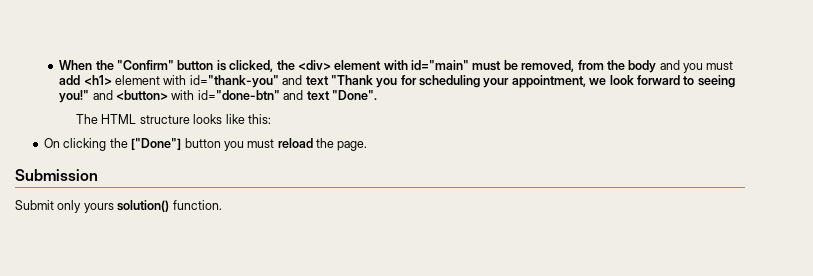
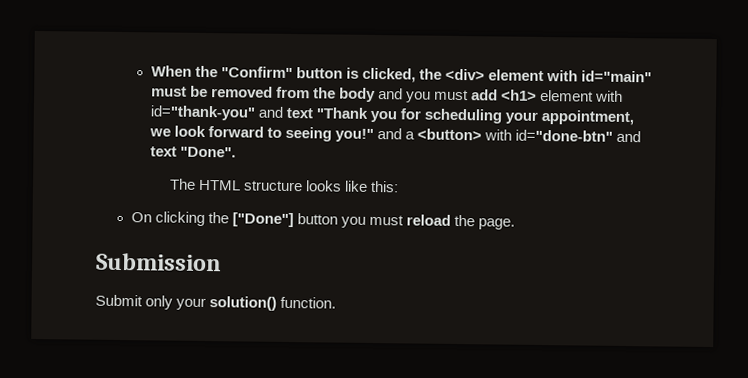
[521,60,575,72] removed, -> [210,86,273,98] removed
(113, 95) none -> [405,131,416,140] a
[83,203,114,213] yours -> [176,297,207,311] your

